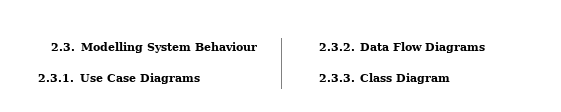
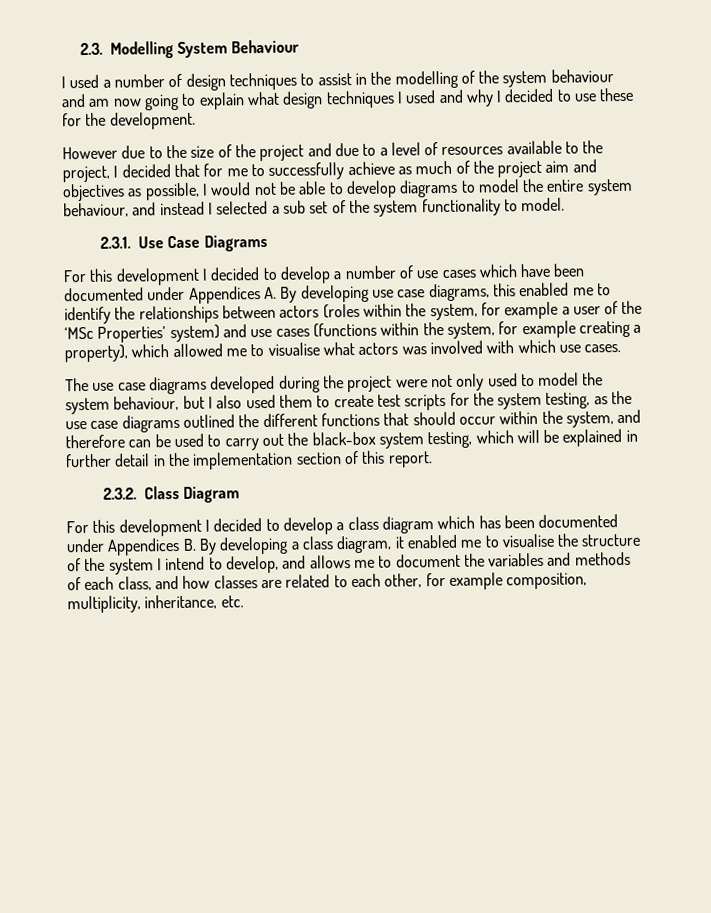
[38,73,200,84] [318,42,486,53] [318,73,451,84] 2.3.1. Use Case Diagrams // 2.3.2. Data Flow Diagrams // 2.3.3. Class Diagram -> [61,69,614,91] [61,87,635,111] [62,111,196,130] [62,140,604,162] [62,159,597,183] [62,178,633,202] [63,197,566,218] [100,234,268,252] [63,263,586,286] [64,282,611,304] [64,300,643,325] [64,320,642,343] [64,339,622,363] [65,372,604,395] [65,390,633,415] [65,409,642,433] [65,429,638,451] [65,450,433,470] [103,485,241,503] [66,514,619,537] [66,533,642,556] [67,551,631,575] [67,572,588,591] [67,594,244,614] I used a number of design techniques to assist in the modelling of the system behaviour and am now going to explain what design techniques I used and why I decided to use these for the development. // However due to the size of the project and due to a level of resources available to the project, I decided that for me to successfully achieve as much of the project aim and objectives as possible, I would not be able to develop diagrams to model the entire system behaviour, and instead I selected a sub set of the system functionality to model. // 2.3.1. Use Case Diagrams // For this development I decided to develop a number of use cases which have been documented under Appendices A. By developing use case diagrams, this enabled me to identify the relationships between actors (roles within the system, for example a user of the ‘MSc Properties’ system) and use cases (functions within the system, for example creating a property), which allowed me to visualise what actors was involved with which use cases. // The use case diagrams developed during the project were not only used to model the system behaviour, but I also used them to create test scripts for the system testing, as the use case diagrams outlined the different functions that should occur within the system, and therefore can be used to carry out the black-box system testing, which will be explained in further detail in the implementation section of this report. // 2.3.2. Class Diagram // For this development I decided to develop a class diagram which has been documented under Appendices B. By developing a class diagram, it enabled me to visualise the structure of the system I intend to develop, and allows me to document the variables and methods of each class, and how classes are related to each other, for example composition, multiplicity, inheritance, etc.

